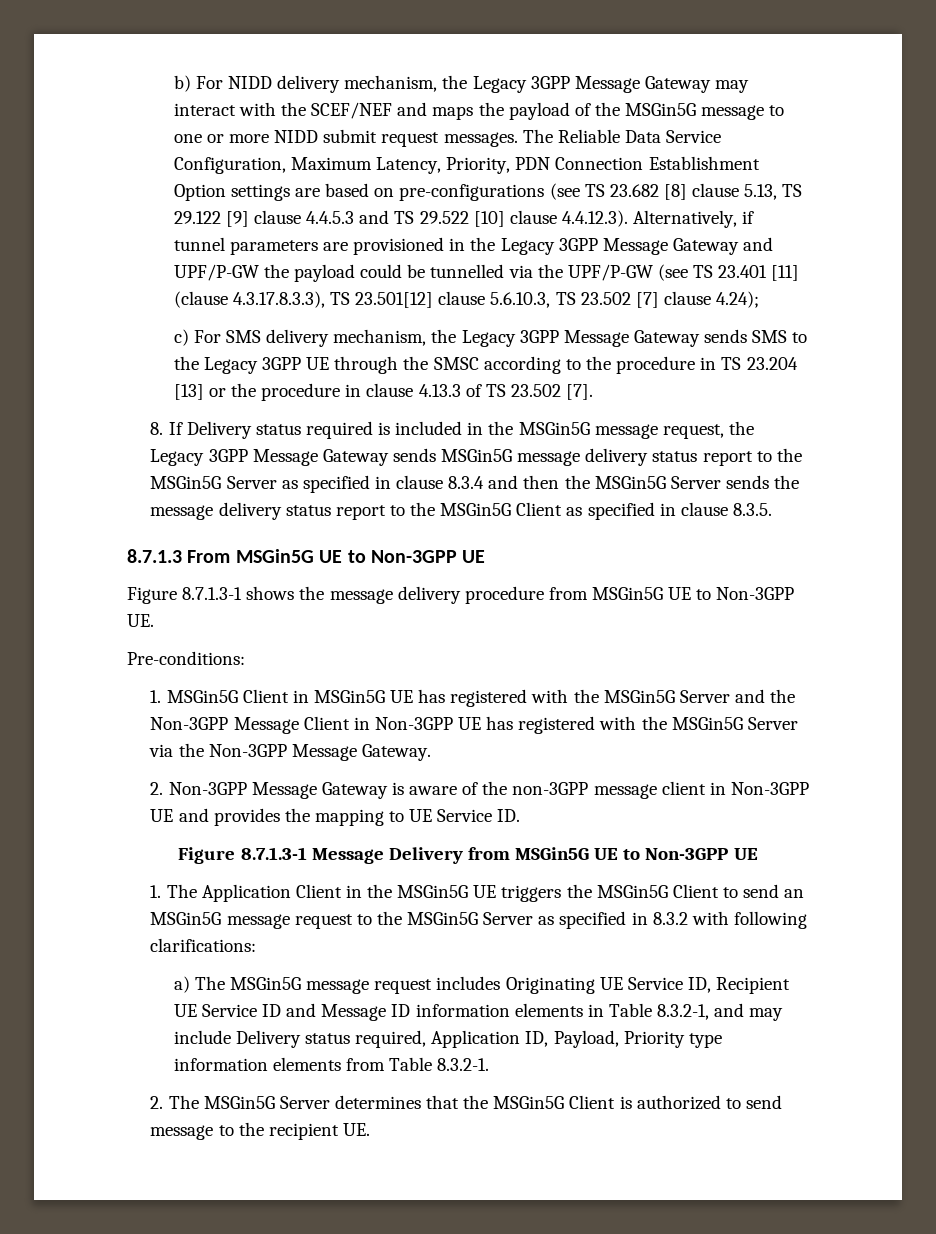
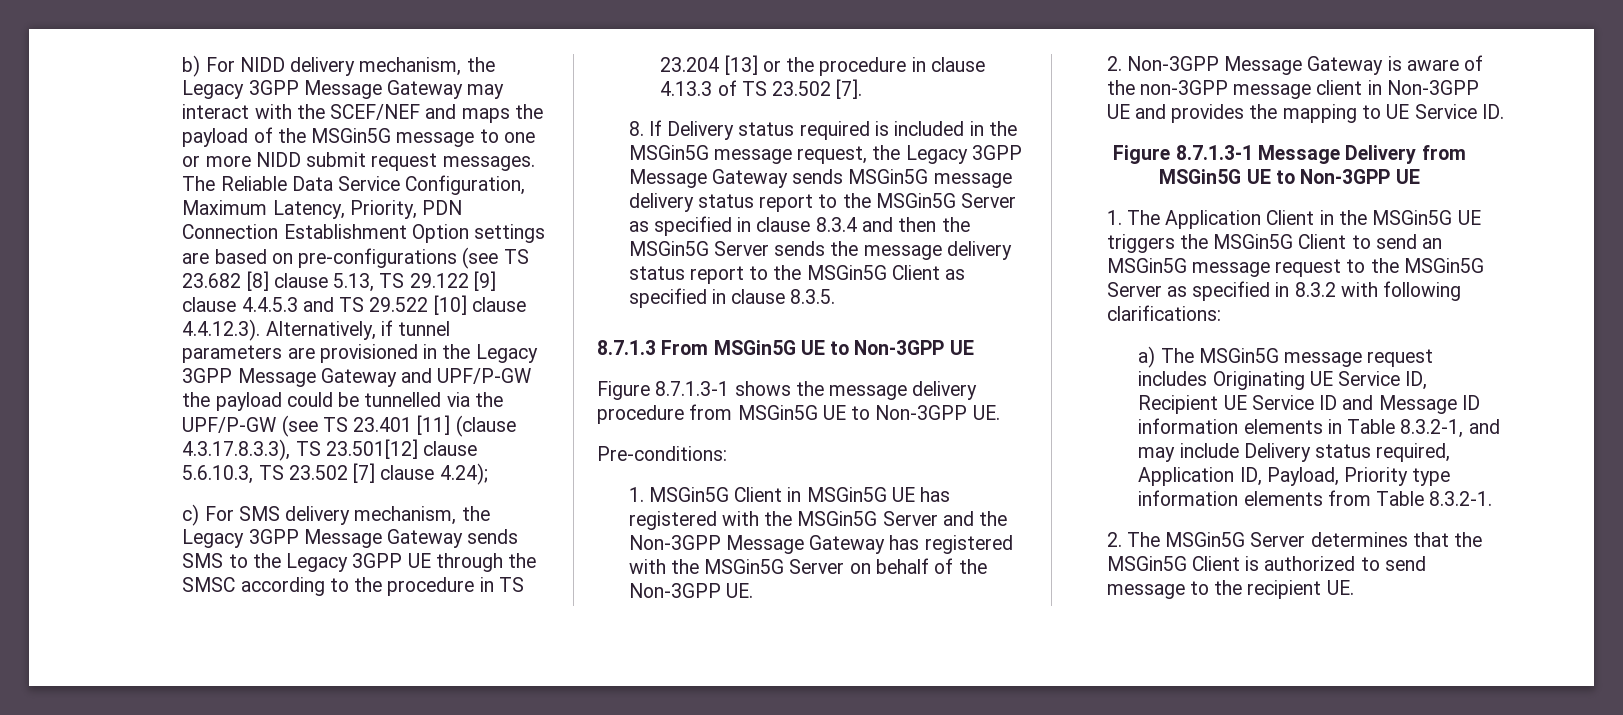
[303,716,798,734] [149,743,431,761] Client in Non-3GPP UE has registered with the MSGin5G Server via the Non-3GPP Message Gateway. -> [809,535,1013,554] [628,558,987,574] [628,583,753,598] Gateway has registered with the MSGin5G Server on behalf of the Non-3GPP UE.

